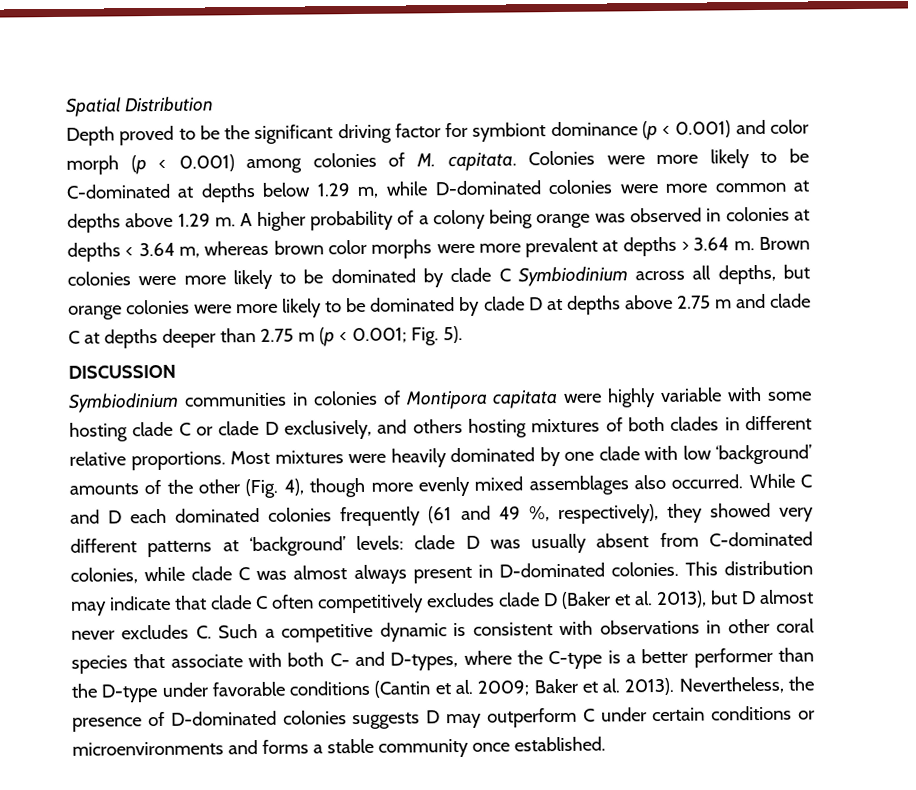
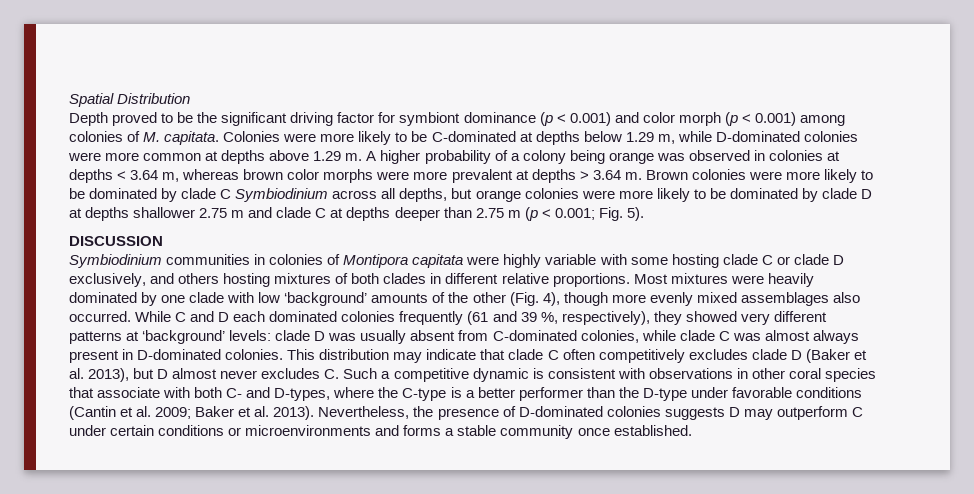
[624,294,673,310] above -> [133,207,196,218] shallower
[498,506,521,520] 49 -> [520,312,537,322] 39

